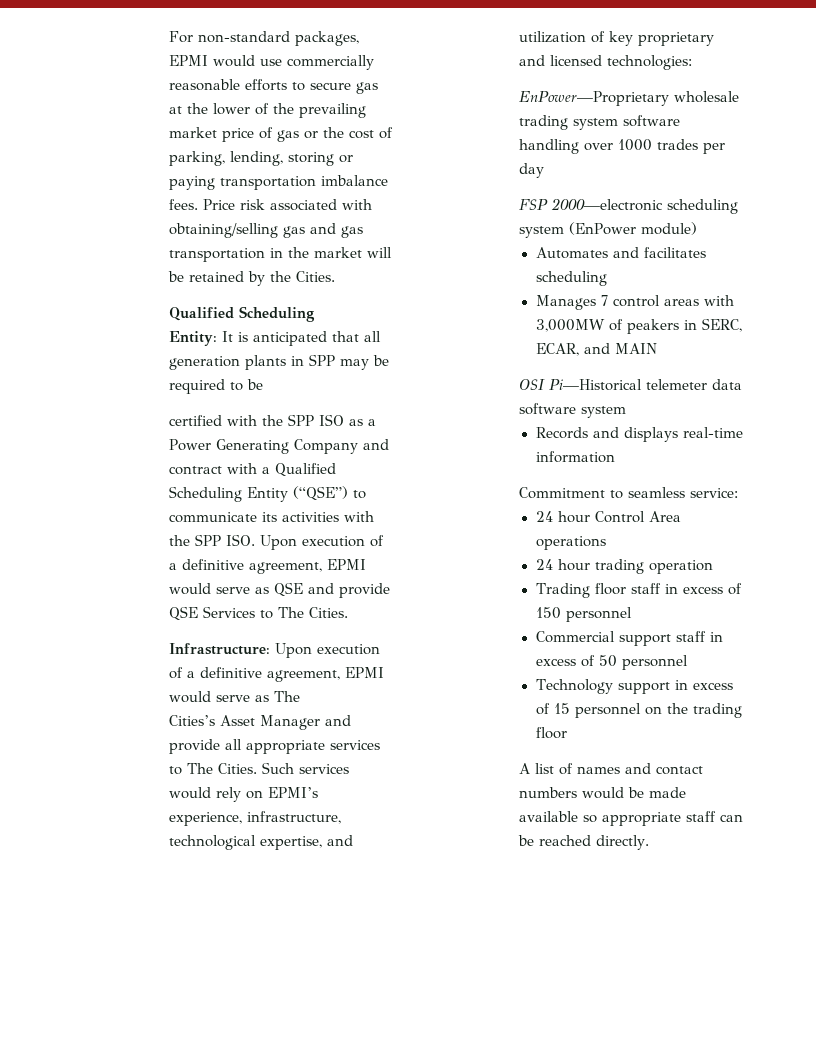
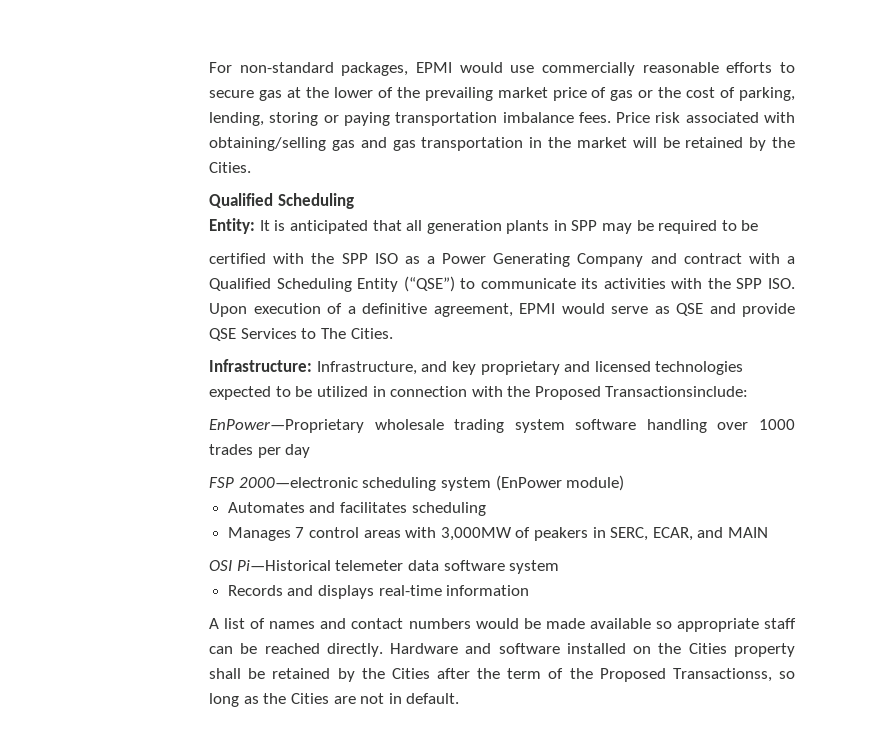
[275,643,381,658] [169,667,385,682] [169,691,301,703] [169,715,352,730] [169,739,381,754] [169,762,350,775] [169,787,319,802] [169,811,342,826] [169,835,354,850] [519,31,715,46] [519,55,693,70] Upon execution of a definitive agreement, EPMI would serve as The // Cities’s Asset Manager and provide all appropriate services to The Cities. Such services would rely on EPMI’s experience, infrastructure, technological expertise, and utilization of key proprietary and licensed technologies: -> [316,361,744,375] [209,386,749,400] Infrastructure, and key proprietary and licensed technologies expected to be utilized in connection with the Proposed Transactionsinclude:
[519,487,739,499] [535,511,681,523] [535,536,606,550] [535,559,713,574] [535,583,742,598] [535,607,632,622] [535,631,723,646] [535,655,688,670] [535,679,733,694] [535,703,742,718] [535,727,567,739] // Commitment to seamless service: // 24 hour Control Area operations // 24 hour trading operation // Trading floor staff in excess of 150 personnel // Commercial support staff in excess of 50 personnel // Technology support in excess of 15 personnel on the trading floor -> (530, 590) none
(650, 842) none -> [390,643,795,657] [209,668,796,682] [209,693,460,707] Hardware and software installed on the Cities property shall be retained by the Cities after the term of the Proposed Transactionss, so long as the Cities are not in default.

